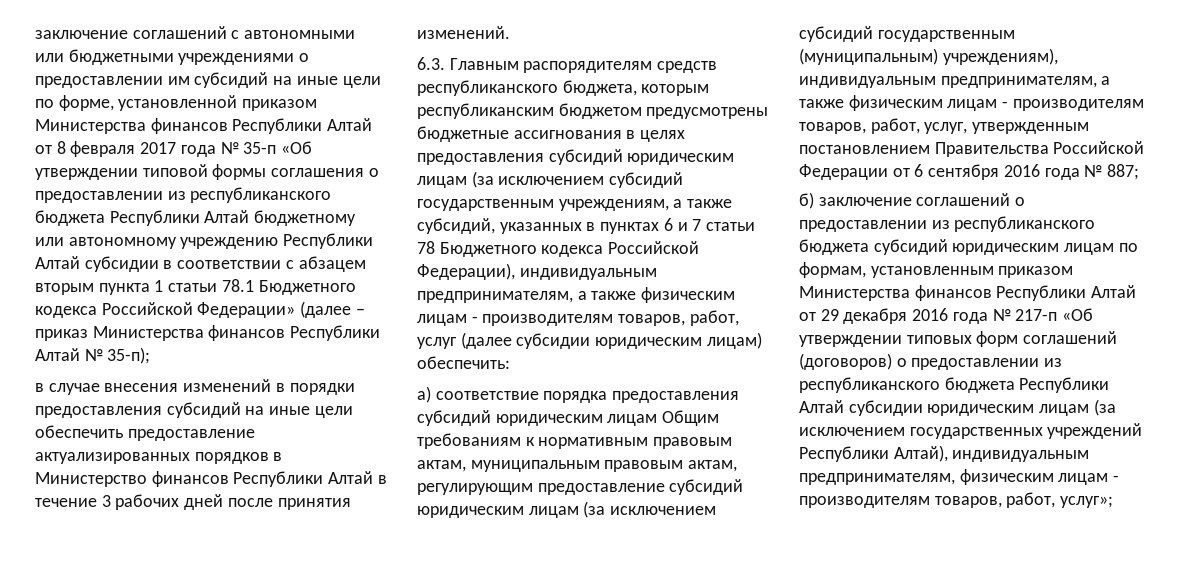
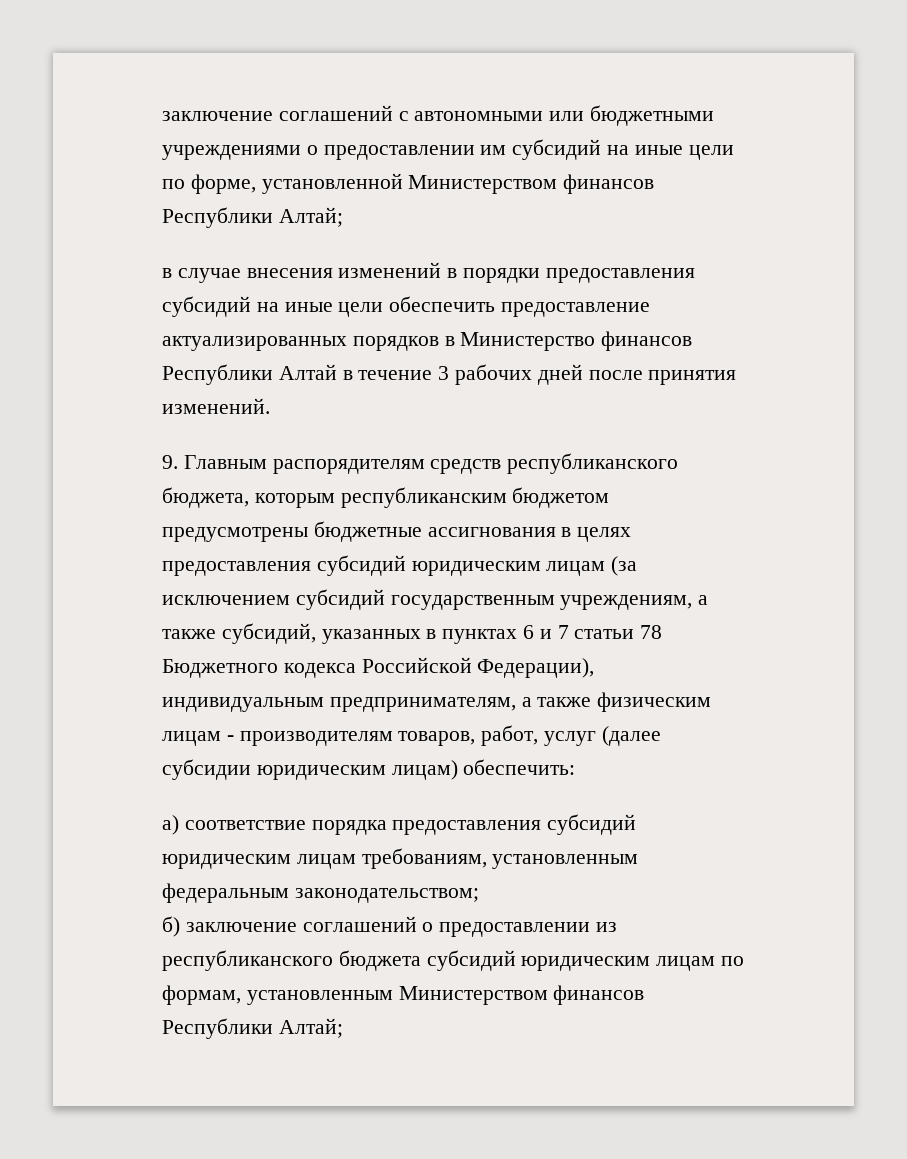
[242,99,318,111] [35,118,373,134] [35,141,313,157] [35,164,379,180] [35,187,332,203] [35,210,357,226] [35,233,374,249] [35,256,366,272] [35,279,356,295] [35,301,365,318] [35,325,381,341] [35,347,151,364] приказом Министерства финансов Республики Алтай от 8 февраля 2017 года № 35-п «Об утверждении типовой формы соглашения о предоставлении из республиканского бюджета Республики Алтай бюджетному или автономному учреждению Республики Алтай субсидии в соответствии с абзацем вторым пункта 1 статьи 78.1 Бюджетного кодекса Российской Федерации» (далее – приказ Министерства финансов Республики Алтай № 35-п); -> [408,174,655,194] [162,207,343,228] Министерством финансов Республики Алтай;
[417,57,445,70] 6.3. -> [162,455,178,469] 9.
[662,410,720,426] [417,433,733,449] [417,460,738,472] [417,479,744,495] [417,501,717,518] [799,26,1015,42] [799,48,1058,65] [799,76,1111,88] [799,95,1144,111] [799,118,1090,134] [799,141,1145,157] [799,164,1140,180] Общим требованиям к нормативным правовым актам, муниципальным правовым актам, регулирующим предоставление субсидий юридическим лицам (за исключением субсидий государственным (муниципальным) учреждениям), индивидуальным предпринимателям, а также физическим лицам - производителям товаров, работ, услуг, утвержденным постановлением Правительства Российской Федерации от 6 сентября 2016 года № 887; -> [361,848,639,869] [162,883,479,903] требованиям, установленным федеральным законодательством;
[998,266,1074,278] [799,285,1137,301] [799,308,1094,324] [799,331,1118,347] [799,353,1063,370] [799,377,1110,393] [799,399,1116,416] [799,423,1143,439] [799,445,1090,462] [799,469,1120,485] [799,492,1114,508] приказом Министерства финансов Республики Алтай от 29 декабря 2016 года № 217-п «Об утверждении типовых форм соглашений (договоров) о предоставлении из республиканского бюджета Республики Алтай субсидии юридическим лицам (за исключением государственных учреждений Республики Алтай), индивидуальным предпринимателям, физическим лицам - производителям товаров, работ, услуг»; -> [398,985,645,1005] [162,1018,343,1039] Министерством финансов Республики Алтай;

